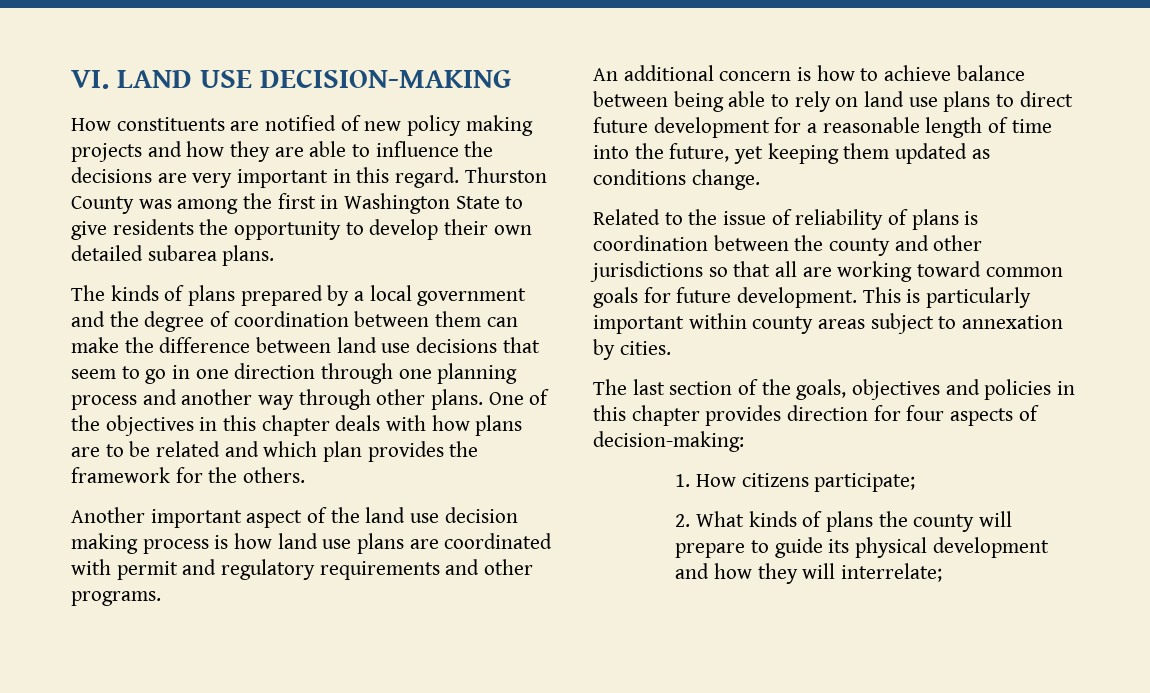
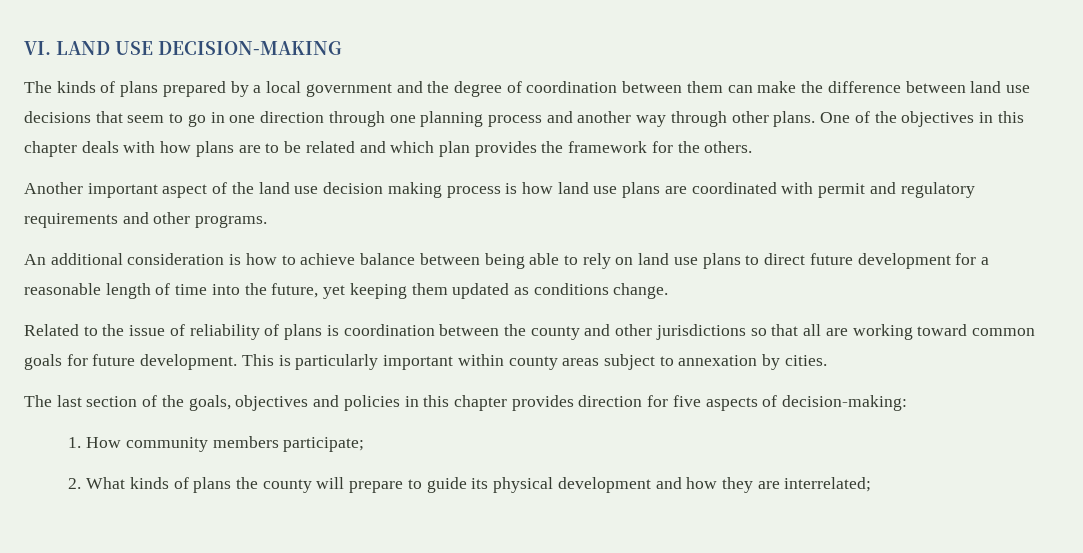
[71,115,533,136] [71,141,494,162] [71,167,547,188] [71,193,524,214] [71,219,532,240] [71,245,275,266] // How constituents are notified of new policy making projects and how they are able to influence the decisions are very important in this regard. Thurston County was among the first in Washington State to give residents the opportunity to develop their own detailed subarea plans. -> (342, 48) none
[719,71,792,81] concern -> [127,253,225,265] consideration
[906,405,945,421] four -> [672,395,701,407] five
[741,473,809,487] citizens -> [125,436,279,452] community members
[802,563,943,582] will interrelate; -> [757,477,872,492] are interrelated;

